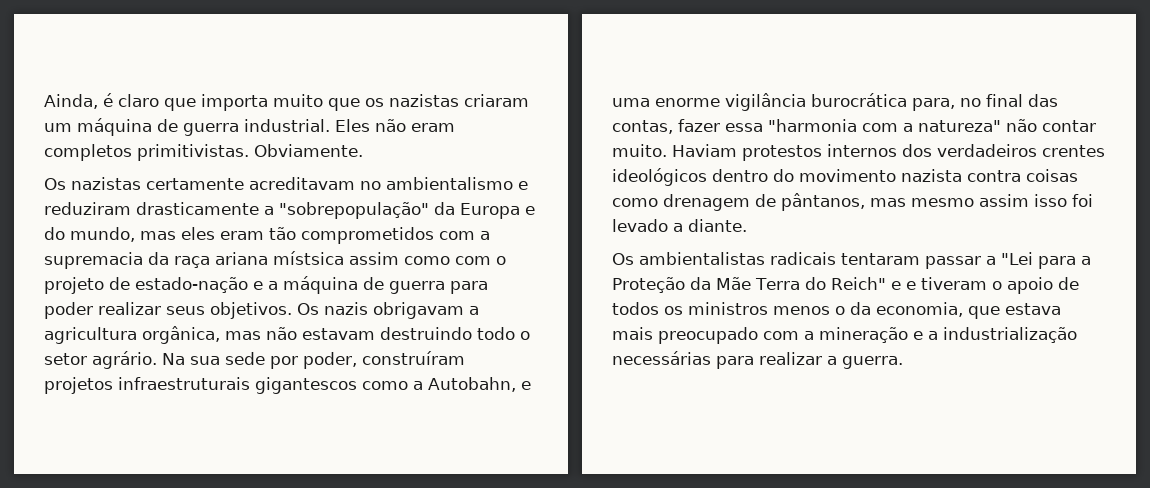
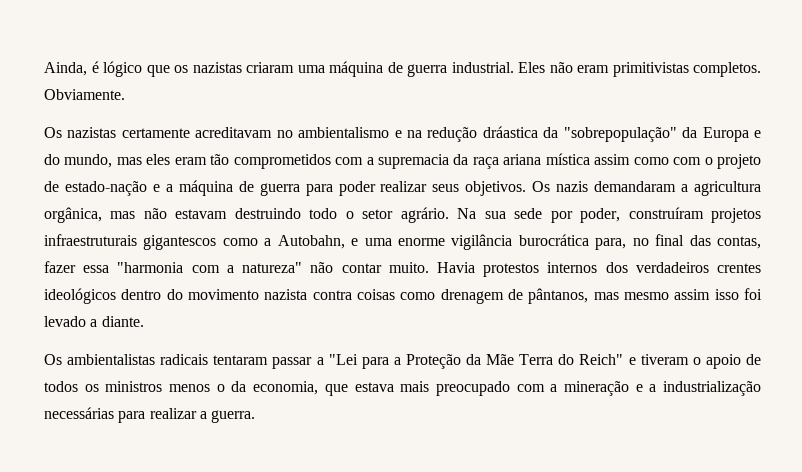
[118,94,323,111] claro que importa muito -> [103,61,142,77] lógico
[44,123,72,132] um -> [297,65,325,73] uma
[44,144,249,161] completos primitivistas. -> [612,62,761,77] primitivistas completos.
[44,202,274,215] reduziram drasticamente a -> [407,126,559,142] na redução dráastica da
[273,251,344,265] místsica -> [545,153,590,165] mística
[373,302,464,319] obrigavam -> [594,181,677,192] demandaram
[672,144,737,157] Haviam -> [436,262,475,273] Havia
[905,281,916,290] e -> (636, 361) none

